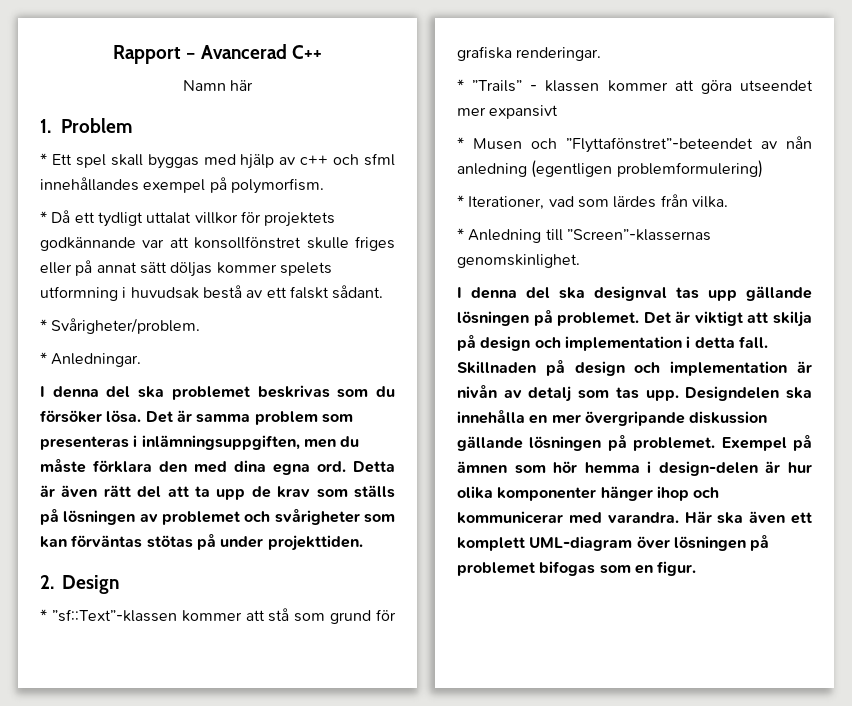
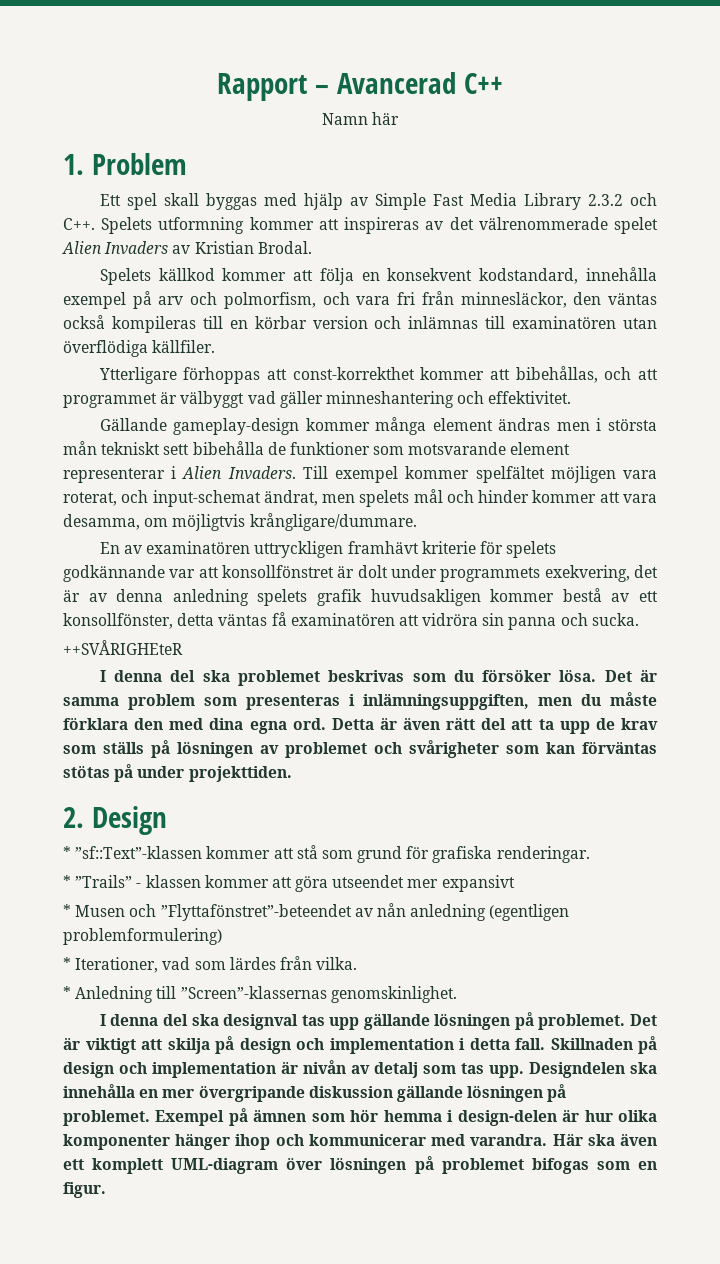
[40,153,47,165] * -> (187, 164) none
[300,153,395,166] [40,177,324,194] [40,210,336,227] [40,236,395,251] [40,260,332,277] [40,285,384,301] [40,318,201,334] [40,352,142,367] c++ och sfml innehållandes exempel på polymorfism. // * Då ett tydligt uttalat villkor för projektets godkännande var att konsollfönstret skulle friges eller på annat sätt döljas kommer spelets utformning i huvudsak bestå av ett falskt sådant. // * Svårigheter/problem. // * Anledningar. -> [374,193,657,210] [63,217,658,234] [62,241,312,255] [99,267,657,285] [63,291,658,309] [63,315,657,333] [63,340,216,357] [98,366,658,384] [63,391,572,408] [99,417,657,435] [63,441,571,455] [63,466,657,483] [63,489,657,507] [63,513,417,531] [99,541,557,558] [63,565,658,582] [63,588,659,606] [63,612,639,630] [63,640,183,655] Simple Fast Media Library 2.3.2 och C++. Spelets utformning kommer att inspireras av det välrenommerade spelet Alien Invaders av Kristian Brodal. // Spelets källkod kommer att följa en konsekvent kodstandard, innehålla exempel på arv och polmorfism, och vara fri från minnesläckor, den väntas också kompileras till en körbar version och inlämnas till examinatören utan överflödiga källfiler. // Ytterligare förhoppas att const-korrekthet kommer att bibehållas, och att programmet är välbyggt vad gäller minneshantering och effektivitet. // Gällande gameplay-design kommer många element ändras men i största mån tekniskt sett bibehålla de funktioner som motsvarande element representerar i Alien Invaders. Till exempel kommer spelfältet möjligen vara roterat, och input-schemat ändrat, men spelets mål och hinder kommer att vara desamma, om möjligtvis krångligare/dummare. // En av examinatören uttryckligen framhävt kriterie för spelets godkännande var att konsollfönstret är dolt under programmets exekvering, det är av denna anledning spelets grafik huvudsakligen kommer bestå av ett konsollfönster, detta väntas få examinatören att vidröra sin panna och sucka. // ++SVÅRIGHEteR

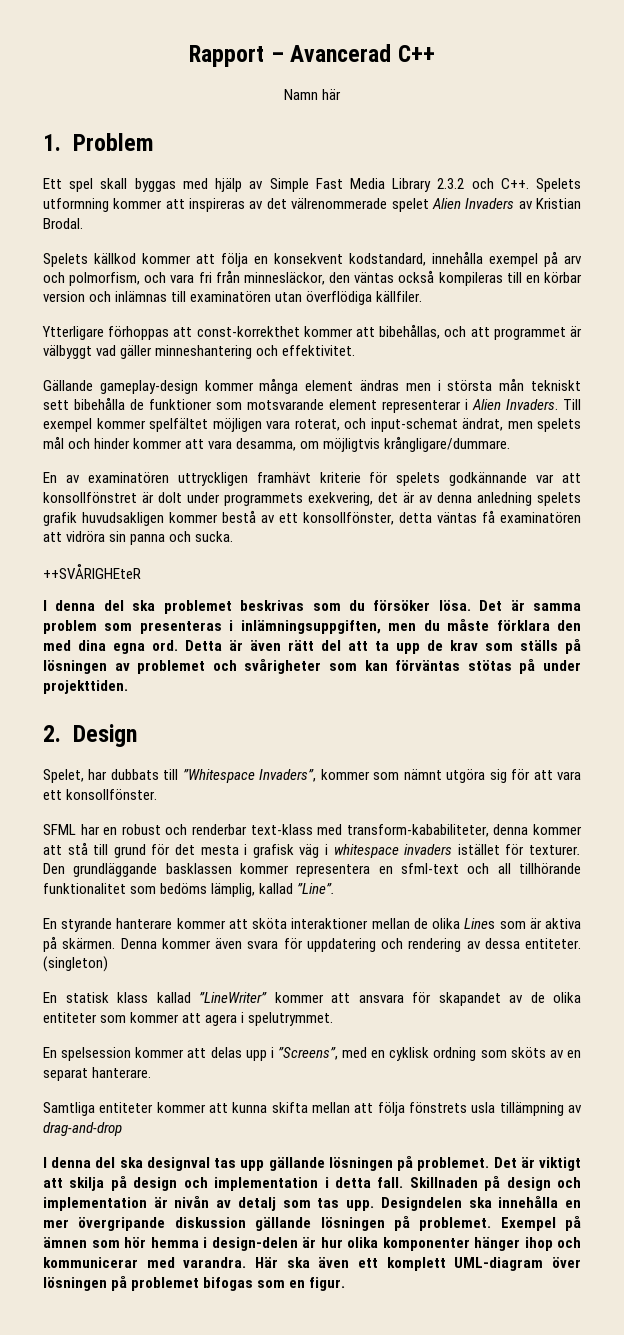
[63,846,203,859] * ”sf::Text”-klassen -> [43,769,581,783] [43,789,158,800] [43,824,529,837] Spelet, har dubbats till ”Whitespace Invaders”, kommer som nämnt utgöra sig för att vara ett konsollfönster. // SFML har en robust och renderbar text-klass med transform-kababiliteter, denna
[321,850,353,859] som -> [93,844,109,855] till
[432,846,590,863] [63,875,515,892] [63,903,570,921] [63,928,222,945] [63,956,358,973] [63,986,457,1003] grafiska renderingar. // * ”Trails” - klassen kommer att göra utseendet mer expansivt // * Musen och ”Flyttafönstret”-beteendet av nån anledning (egentligen problemformulering) // * Iterationer, vad som lärdes från vilka. // * Anledning till ”Screen”-klassernas genomskinlighet. -> [175,844,582,858] [43,863,581,877] [43,883,336,897] [43,918,581,932] [43,936,581,952] [43,956,108,972] [43,992,581,1006] [43,1012,334,1026] [43,1047,581,1061] [43,1067,152,1081] [43,1102,582,1116] [43,1122,122,1136] det mesta i grafisk väg i whitespace invaders istället för texturer. Den grundläggande basklassen kommer representera en sfml-text och all tillhörande funktionalitet som bedöms lämplig, kallad ”Line”. // En styrande hanterare kommer att sköta interaktioner mellan de olika Lines som är aktiva på skärmen. Denna kommer även svara för uppdatering och rendering av dessa entiteter. (singleton) // En statisk klass kallad ”LineWriter” kommer att ansvara för skapandet av de olika entiteter som kommer att agera i spelutrymmet. // En spelsession kommer att delas upp i ”Screens”, med en cyklisk ordning som sköts av en separat hanterare. // Samtliga entiteter kommer att kunna skifta mellan att följa fönstrets usla tillämpning av drag-and-drop

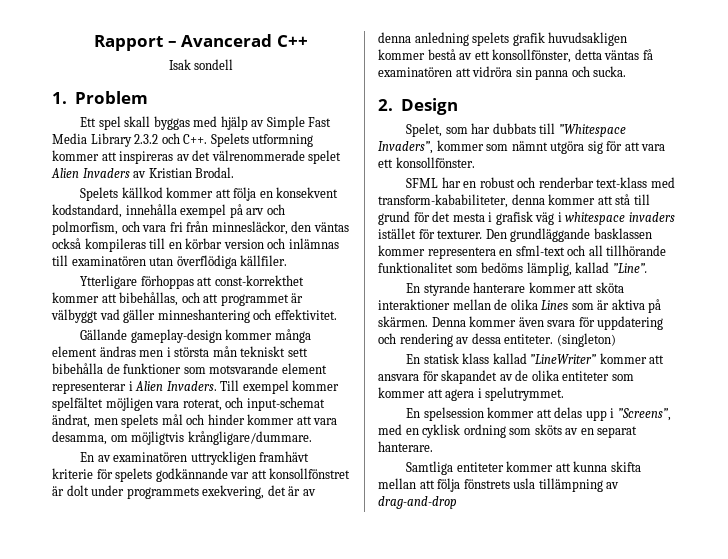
[283,89,342,100] Namn här -> [168,59,234,70] Isak sondell
[43,564,141,579] [43,600,582,614] [43,619,582,634] [43,639,581,654] [43,659,582,674] [43,680,128,694] // ++SVÅRIGHEteR // I denna del ska problemet beskrivas som du försöker lösa. Det är samma problem som presenteras i inlämningsuppgiften, men du måste förklara den med dina egna ord. Detta är även rätt del att ta upp de krav som ställs på lösningen av problemet och svårigheter som kan förväntas stötas på under projekttiden. -> (627, 71) none
(84, 776) none -> [445,127,468,134] som
[43,1156,581,1171] [43,1176,582,1191] [43,1196,582,1211] [43,1216,581,1231] [43,1237,581,1251] [43,1257,581,1271] [43,1276,346,1291] // I denna del ska designval tas upp gällande lösningen på problemet. Det är viktigt att skilja på design och implementation i detta fall. Skillnaden på design och implementation är nivån av detalj som tas upp. Designdelen ska innehålla en mer övergripande diskussion gällande lösningen på problemet. Exempel på ämnen som hör hemma i design-delen är hur olika komponenter hänger ihop och kommunicerar med varandra. Här ska även ett komplett UML-diagram över lösningen på problemet bifogas som en figur. -> (457, 502) none

